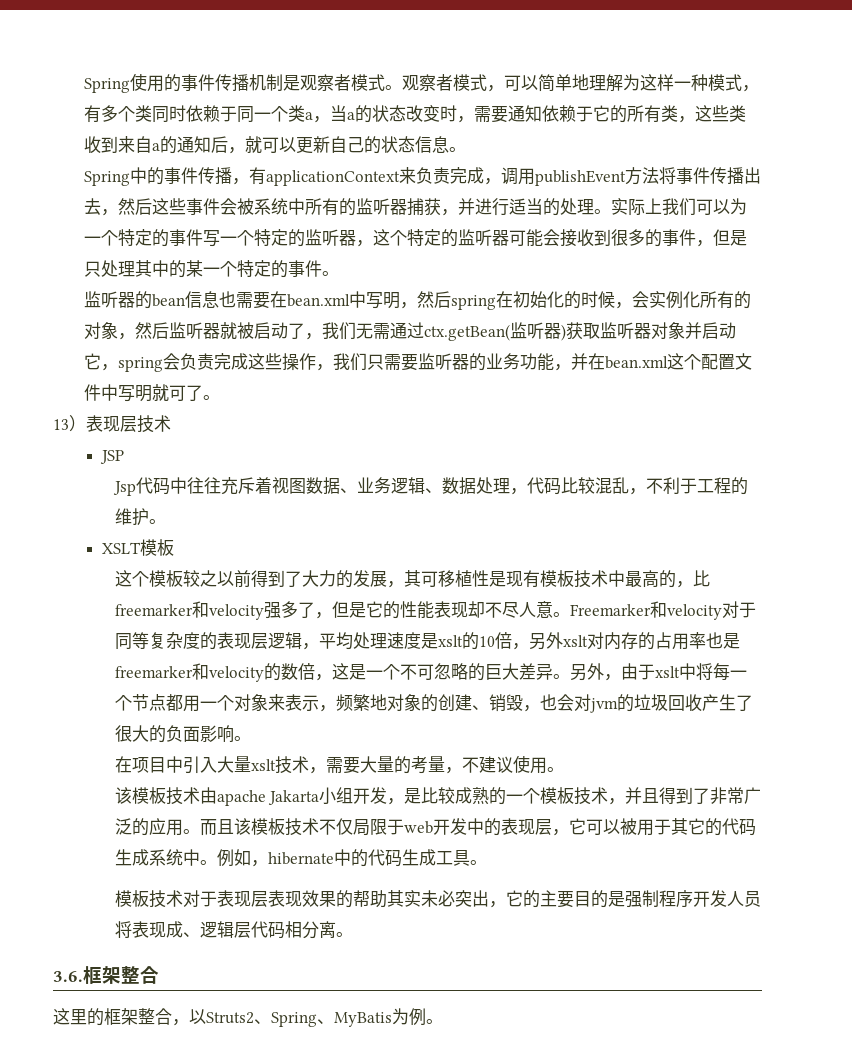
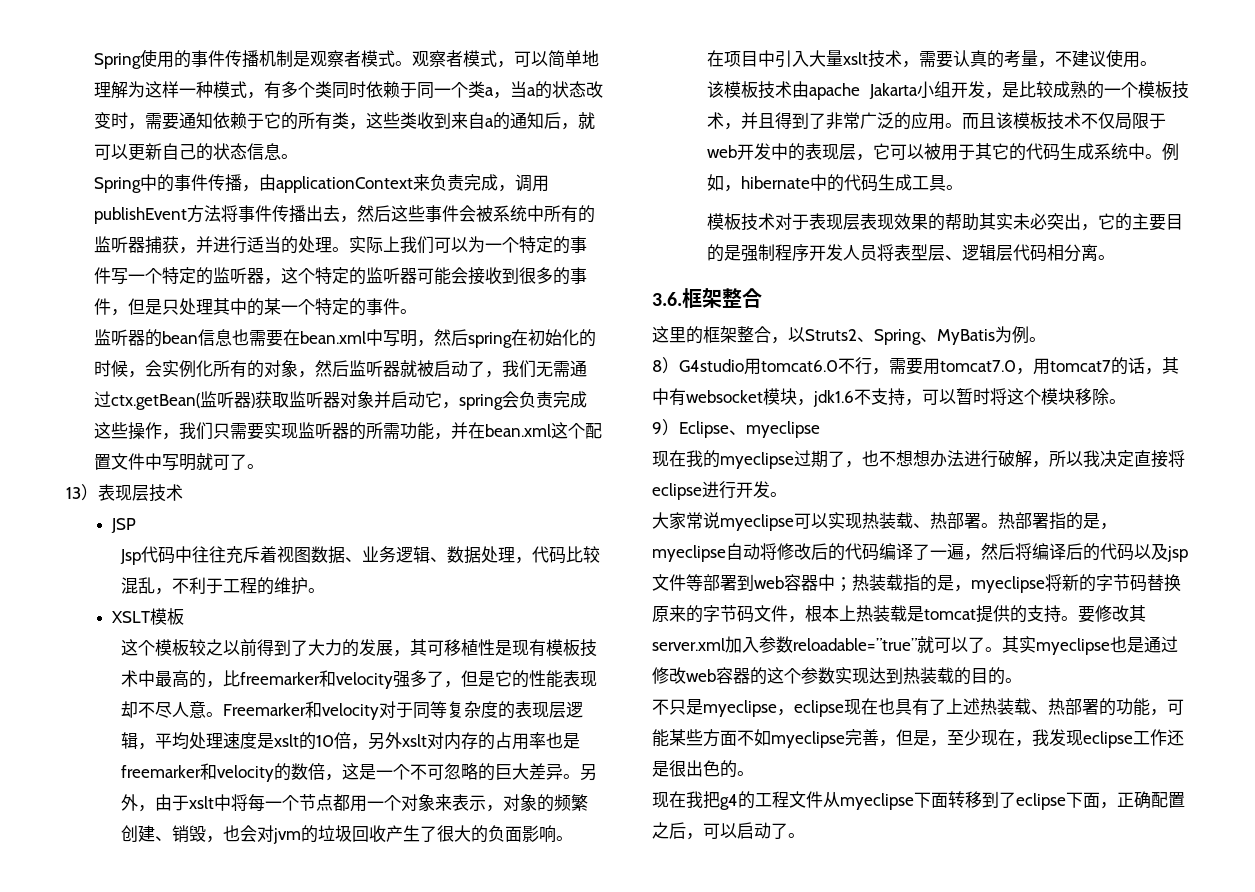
[248,167,266,185] 有 -> [258,174,276,191] 由
[417,353,520,371] 监听器的业务 -> [263,422,400,440] 实现监听器的所需
[335,694,438,712] 频繁地对象的 -> [502,794,588,812] 对象的频繁
[359,756,394,773] 大量 -> [952,50,987,67] 认真
[148,921,183,938] 现成 -> [910,244,945,261] 型层
(443, 1021) none -> [652,357,1179,375] [652,388,1126,407] [652,419,820,438] [652,450,1185,469] [652,481,787,500] [652,512,1117,531] [652,543,1188,562] [652,574,1181,593] [652,605,1146,623] [652,636,1178,655] [652,667,1022,685] [652,698,1184,717] [652,729,1184,748] [652,760,754,778] [652,791,1185,810] [652,822,805,840] // 8）G4studio用tomcat6.0不行，需要用tomcat7.0，用tomcat7的话，其中有websocket模块，jdk1.6不支持，可以暂时将这个模块移除。 // 9）Eclipse、myeclipse // 现在我的myeclipse过期了，也不想想办法进行破解，所以我决定直接将eclipse进行开发。 // 大家常说myeclipse可以实现热装载、热部署。热部署指的是，myeclipse自动将修改后的代码编译了一遍，然后将编译后的代码以及jsp文件等部署到web容器中；热装载指的是，myeclipse将新的字节码替换原来的字节码文件，根本上热装载是tomcat提供的支持。要修改其server.xml加入参数reloadable=”true”就可以了。其实myeclipse也是通过修改web容器的这个参数实现达到热装载的目的。 // 不只是myeclipse，eclipse现在也具有了上述热装载、热部署的功能，可能某些方面不如myeclipse完善，但是，至少现在，我发现eclipse工作还是很出色的。 // 现在我把g4的工程文件从myeclipse下面转移到了eclipse下面，正确配置之后，可以启动了。

